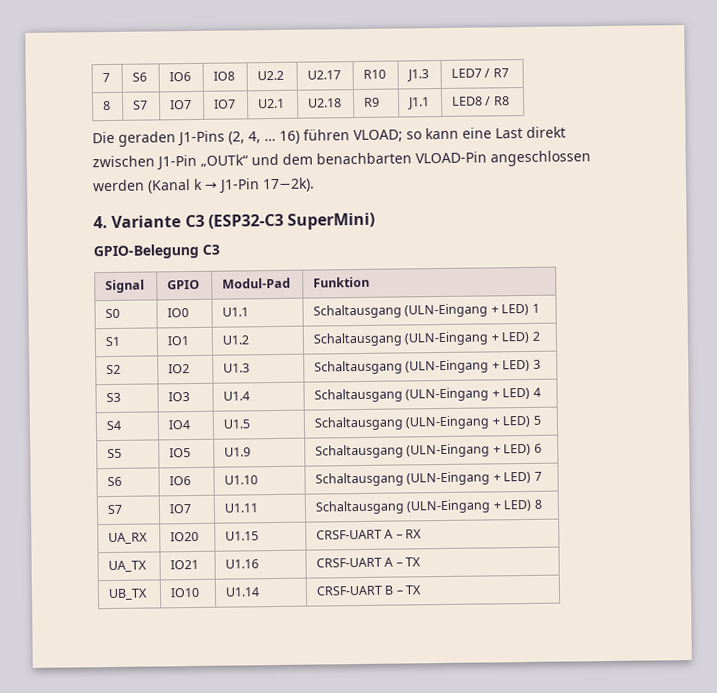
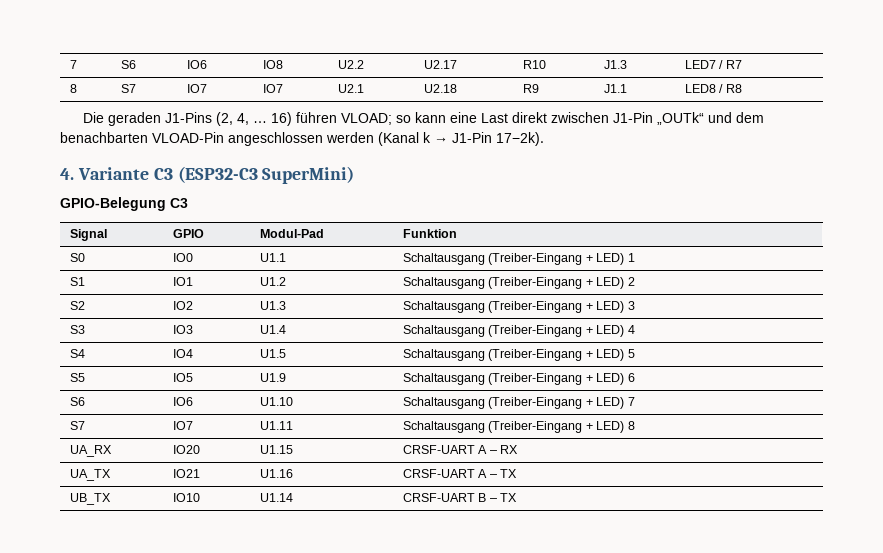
[404,303,489,318] (ULN-Eingang -> [488,253,583,265] (Treiber-Eingang
[404,331,489,346] (ULN-Eingang -> [488,277,583,289] (Treiber-Eingang
[405,359,490,374] (ULN-Eingang -> [488,301,583,313] (Treiber-Eingang
[405,387,490,402] (ULN-Eingang -> [488,325,583,337] (Treiber-Eingang
[405,415,490,430] (ULN-Eingang -> [488,349,583,361] (Treiber-Eingang
[406,443,491,458] (ULN-Eingang -> [488,373,583,385] (Treiber-Eingang
[406,471,491,486] (ULN-Eingang -> [488,397,583,409] (Treiber-Eingang
[406,499,492,514] (ULN-Eingang -> [488,421,583,433] (Treiber-Eingang

